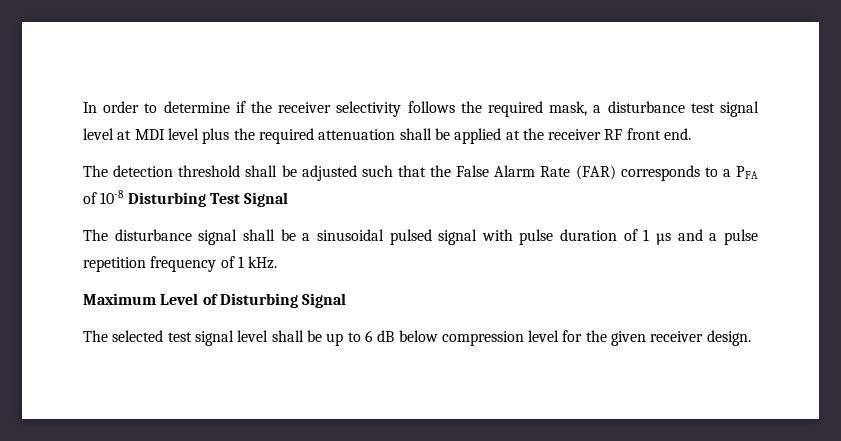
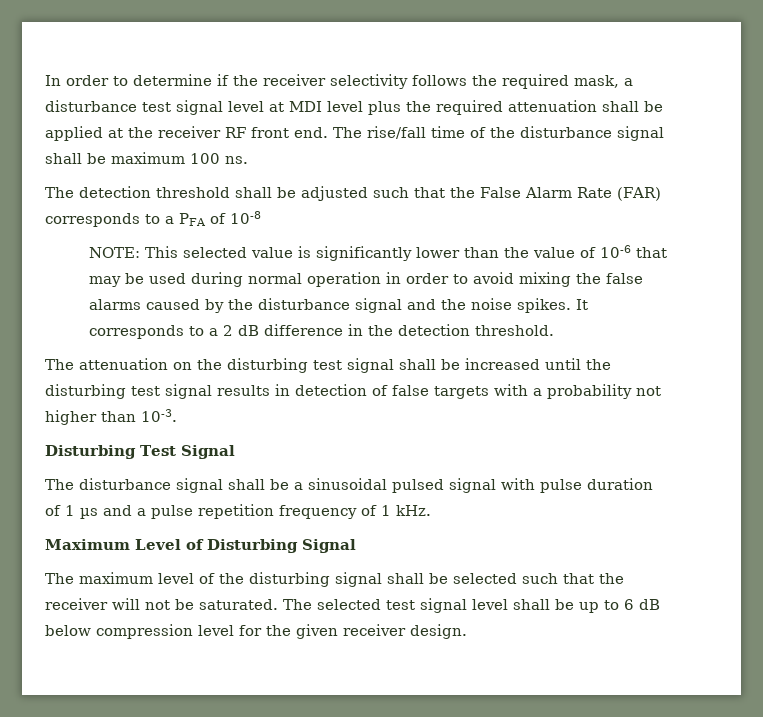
(692, 134) none -> [333,126,664,141] [45,152,248,164] The rise/fall time of the disturbance signal shall be maximum 100 ns.
(125, 197) none -> [88,245,667,261] [88,272,643,287] [88,298,588,313] [88,324,554,339] [45,358,611,373] [45,384,661,399] [45,409,177,425] // NOTE: This selected value is significantly lower than the value of 10-6 that may be used during normal operation in order to avoid mixing the false alarms caused by the disturbance signal and the noise spikes. It corresponds to a 2 dB difference in the detection threshold. // The attenuation on the disturbing test signal shall be increased until the disturbing test signal results in detection of false targets with a probability not higher than 10-3. //
(108, 336) none -> [79,572,624,587] [45,598,312,610] maximum level of the disturbing signal shall be selected such that the receiver will not be saturated. The

